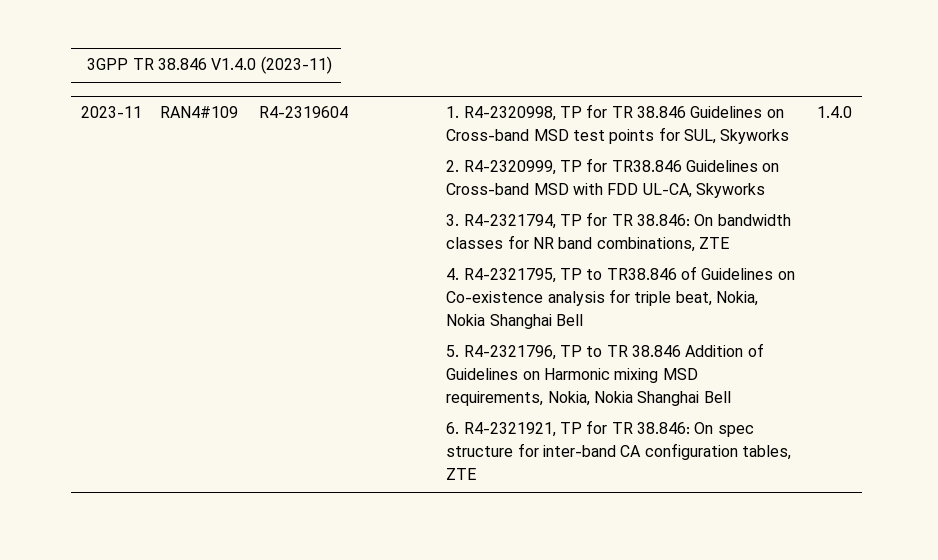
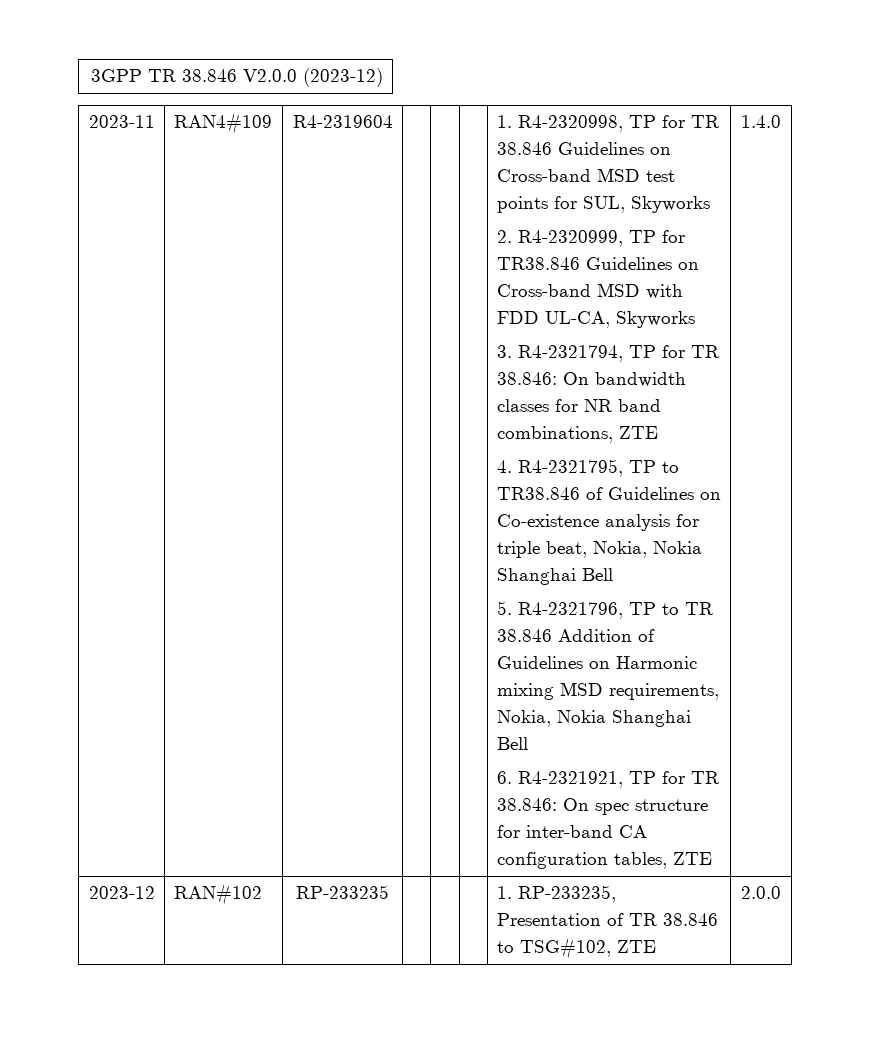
[211,56,332,74] V1.4.0 (2023-11) -> [243,68,384,87] V2.0.0 (2023-12)
(852, 112) none -> [88,886,155,899] [173,884,262,905] [296,885,389,899] [496,885,616,903] [496,913,718,926] [496,938,656,959] [741,886,781,899] // 2023-12 | RAN#102 | RP-233235 | | | | 1. RP-233235, Presentation of TR 38.846 to TSG#102, ZTE | 2.0.0

